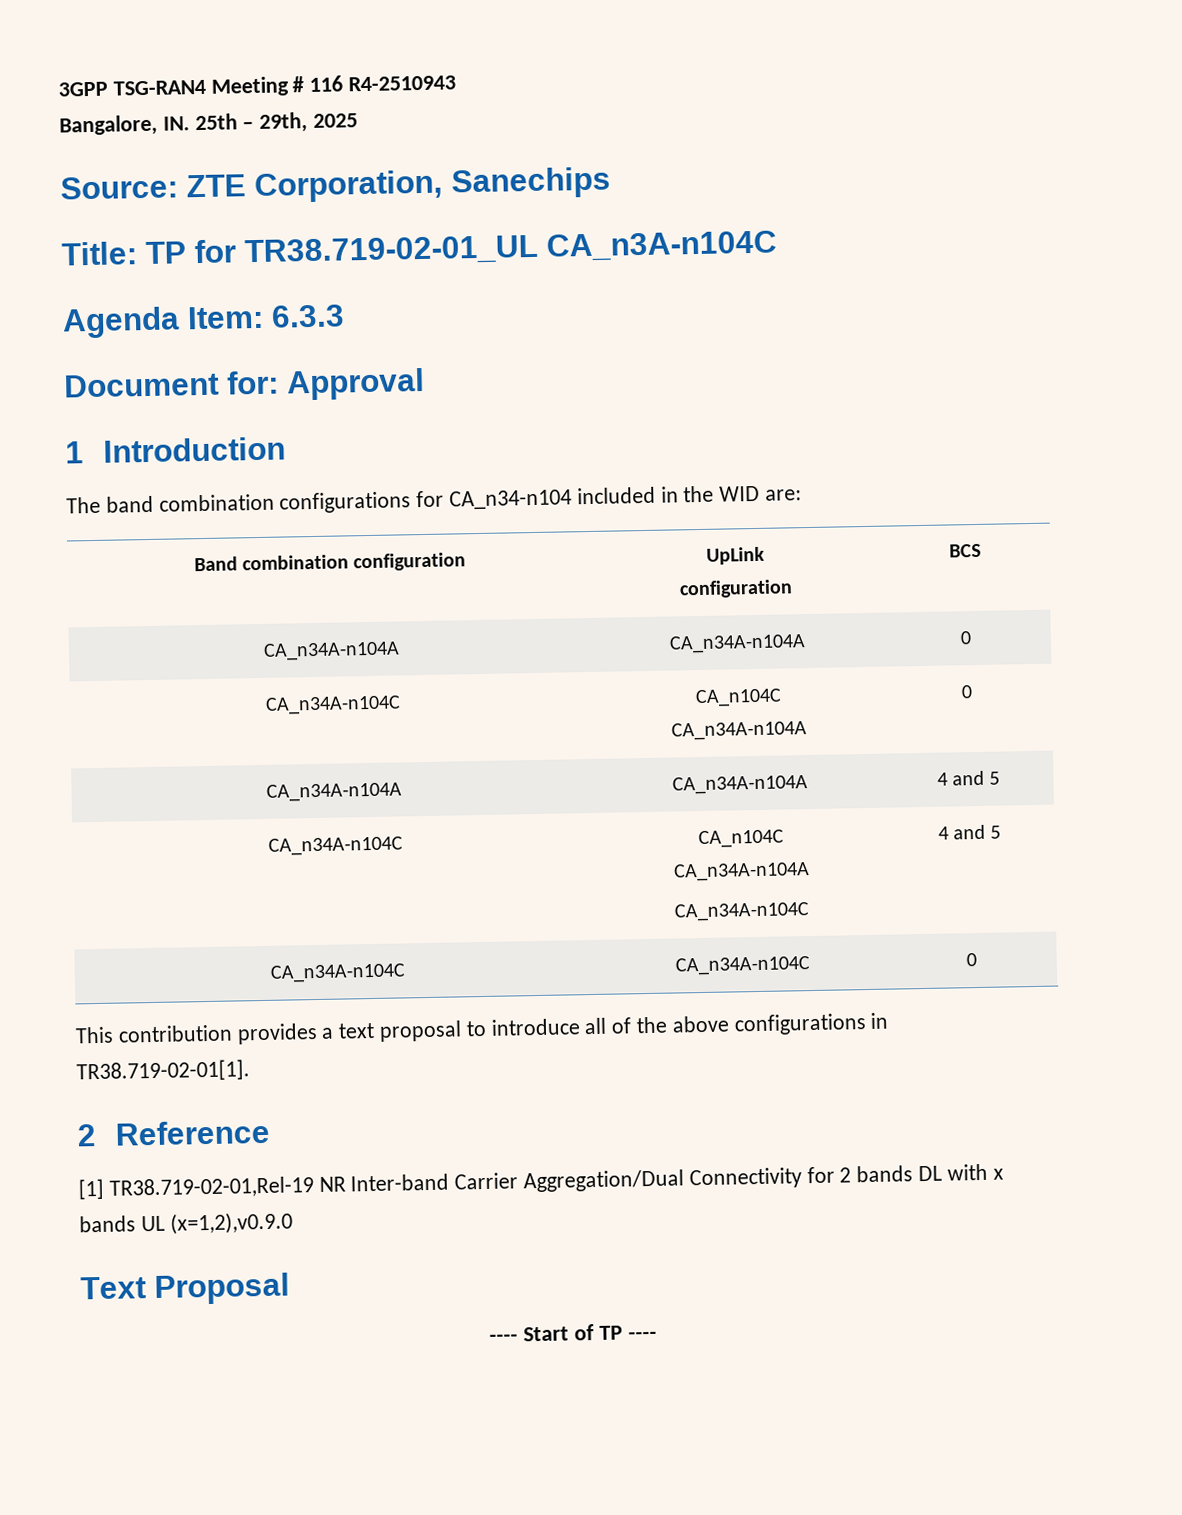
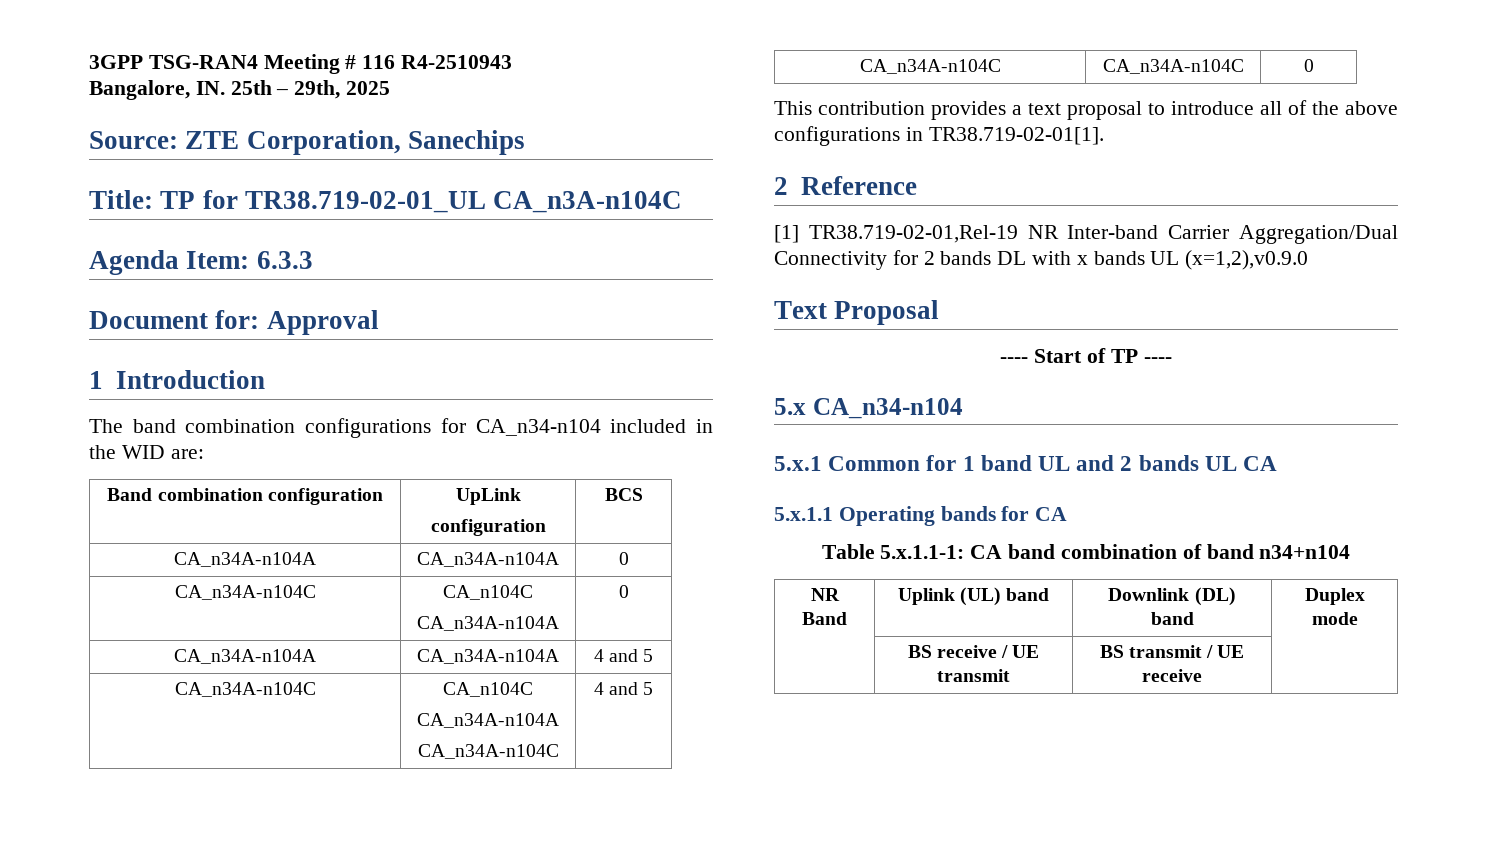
(657, 1335) none -> [774,398,963,419] [774,455,1278,471] [774,506,1068,526] [821,544,1351,559] [810,588,840,601] [802,612,847,625] [897,587,1050,606] [1108,587,1236,606] [1150,612,1194,625] [1304,588,1365,605] [1311,612,1358,625] [907,645,1040,658] [937,669,1010,682] [1099,645,1245,658] [1142,669,1202,682] // 5.x CA_n34-n104 // 5.x.1 Common for 1 band UL and 2 bands UL CA // 5.x.1.1 Operating bands for CA // Table 5.x.1.1-1: CA band combination of band n34+n104 // NR Band | Uplink (UL) band | Downlink (DL) band | Duplex mode // | BS receive / UE transmit | BS transmit / UE receive |

